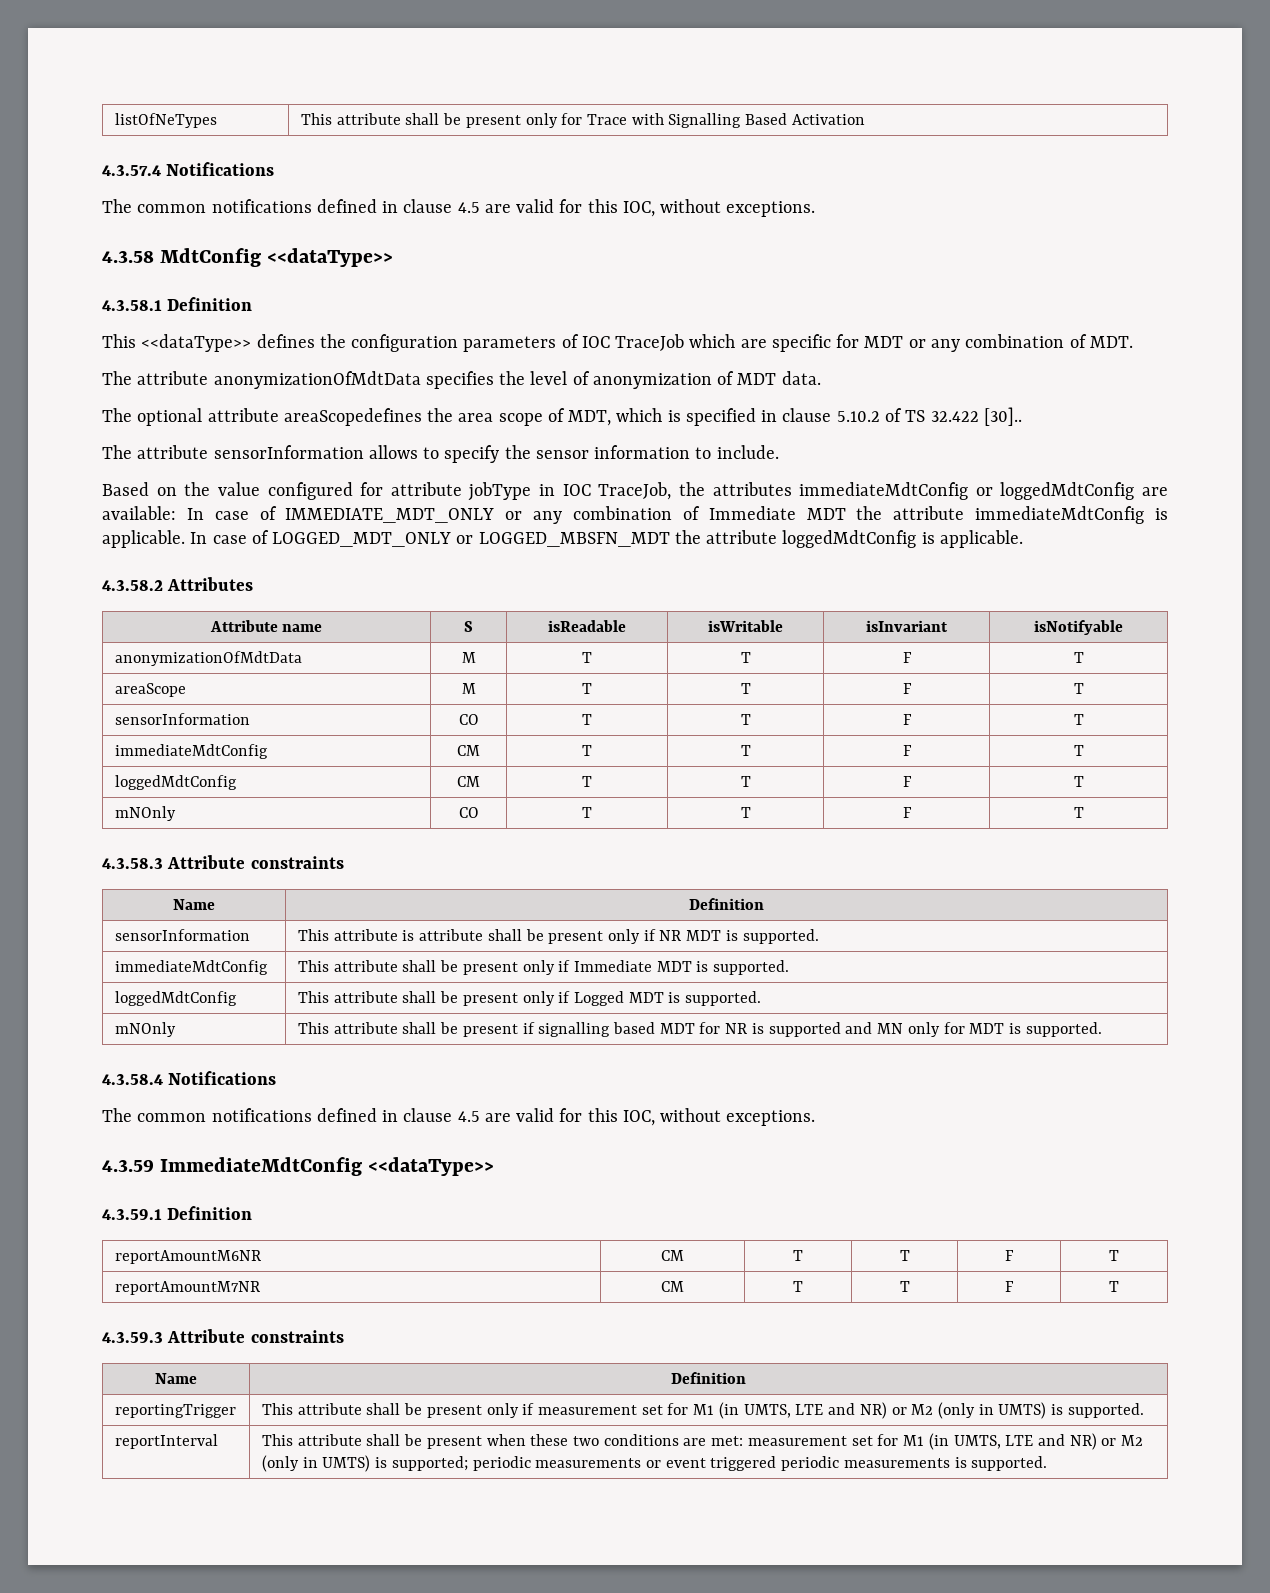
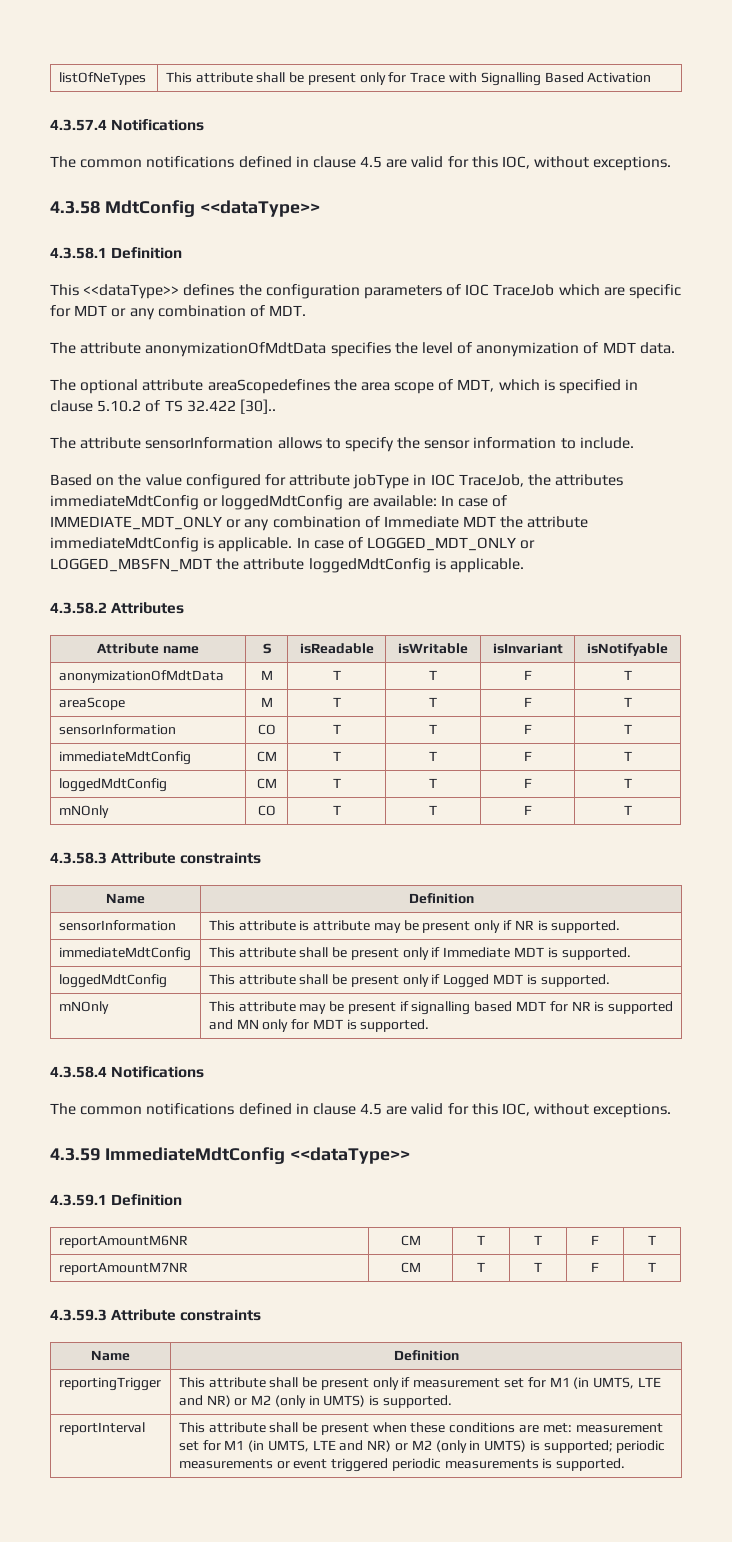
[487,929,522,941] shall -> [373,923,401,933] may
[686,930,722,941] MDT -> (534, 925) none
[402,1022,437,1034] shall -> [299,1004,327,1014] may
[573,1436,600,1446] two -> (446, 1427) none

